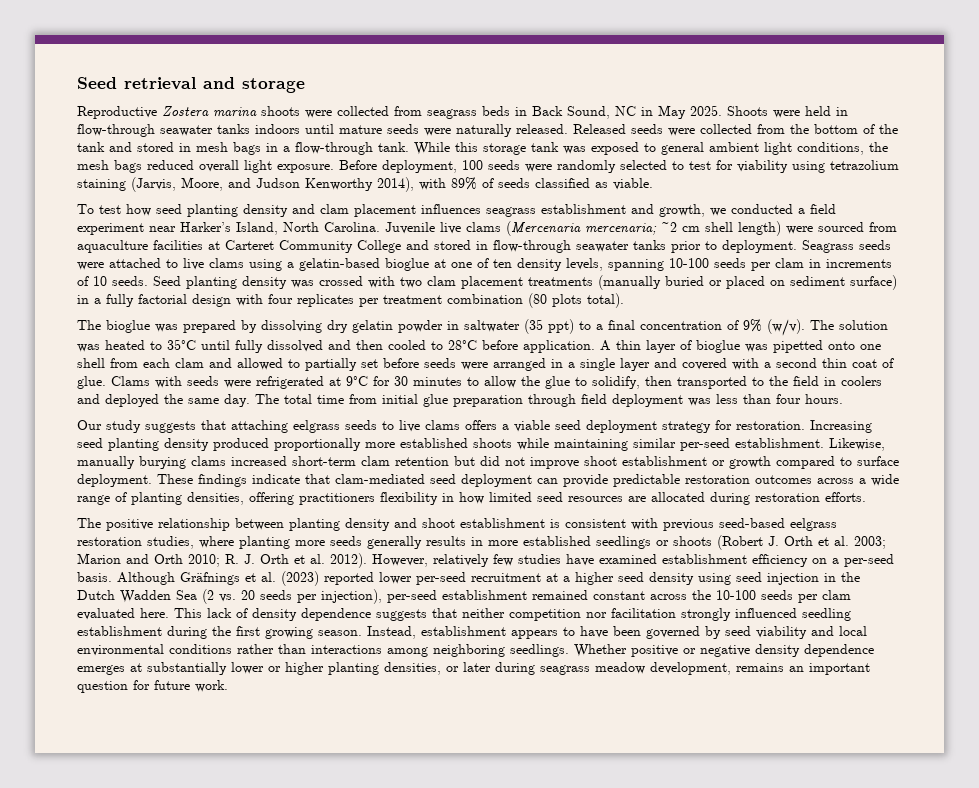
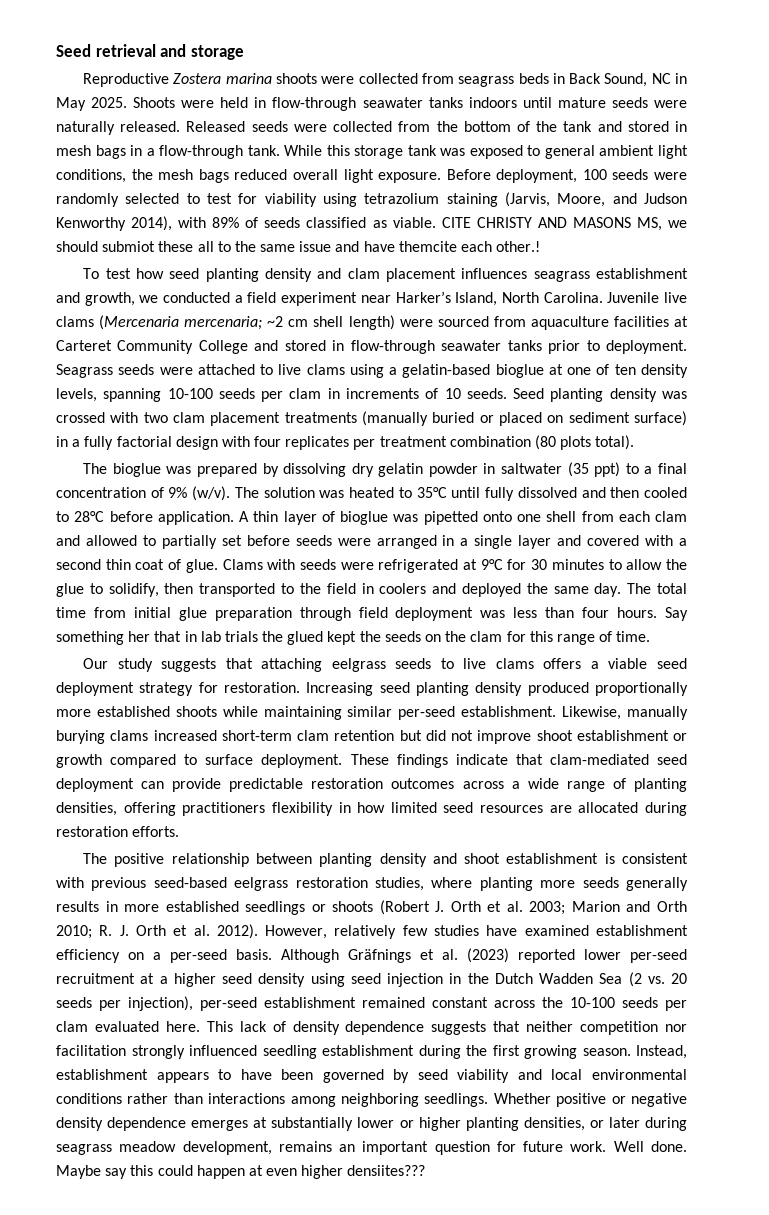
(653, 184) none -> [441,217,687,231] [56,241,541,252] CITE CHRISTY AND MASONS MS, we should submiot these all to the same issue and have themcite each other.!
(843, 399) none -> [664,607,688,621] [56,631,651,645] Say something her that in lab trials the glued kept the seeds on the clam for this range of time.
(228, 686) none -> [613,1141,687,1152] [56,1165,426,1179] Well done. Maybe say this could happen at even higher densiites???

